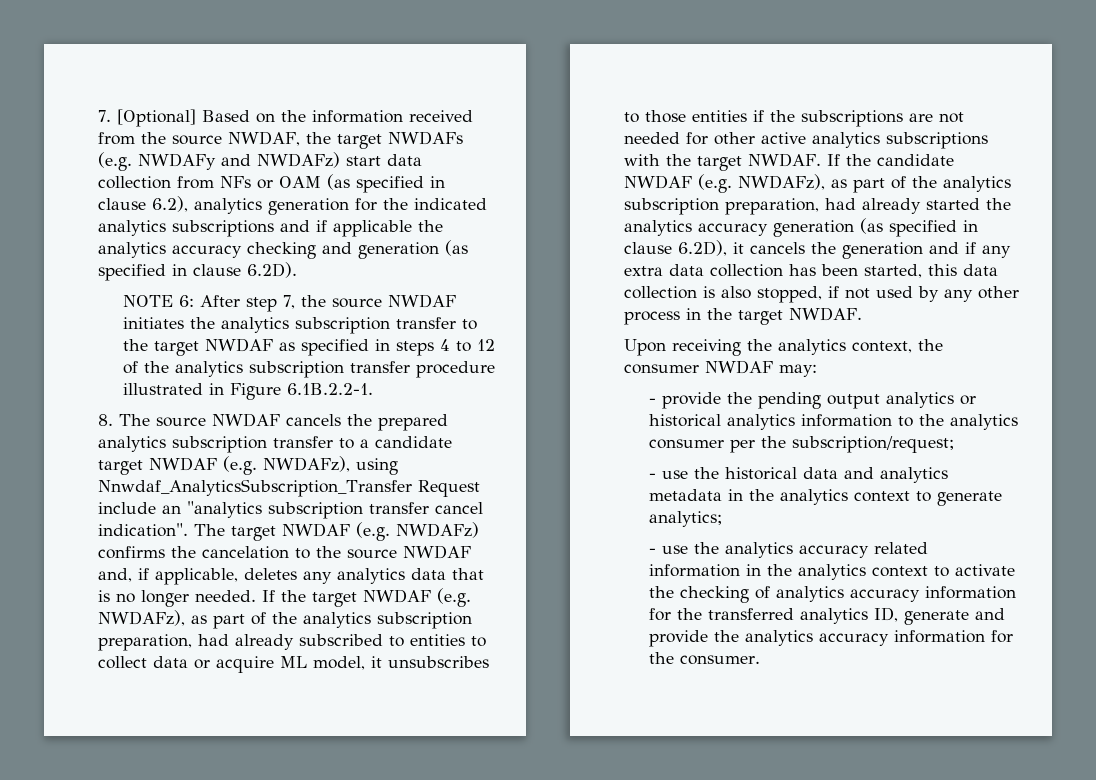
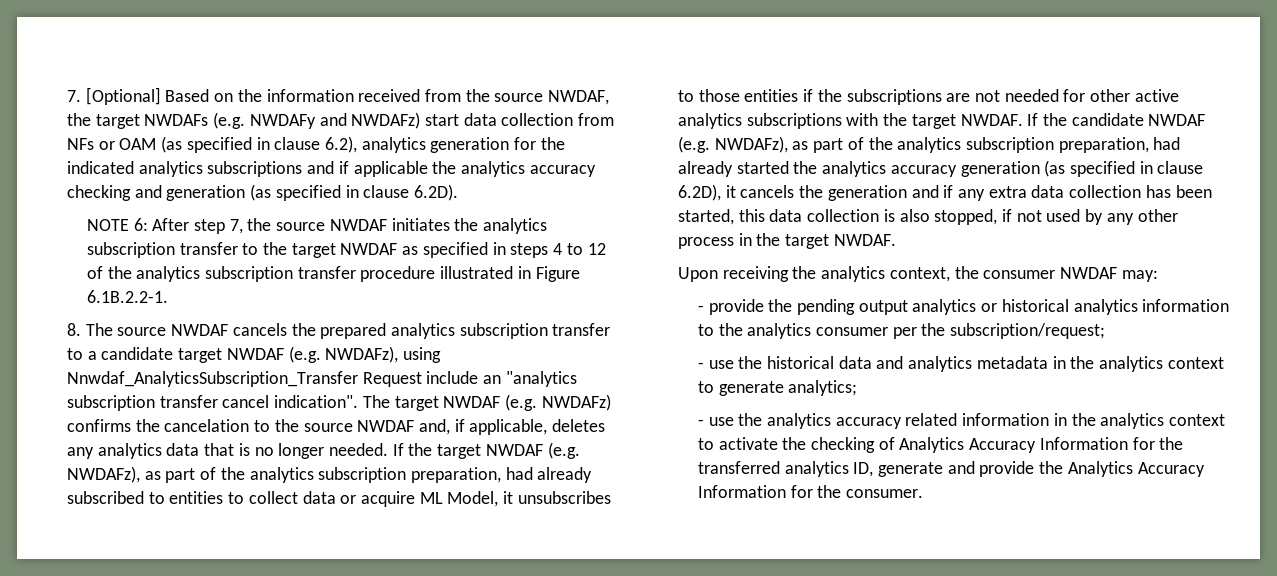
[312,656,365,670] model, -> [447,491,499,507] Model,
[775,586,1016,602] analytics accuracy information -> [899,437,1128,453] Analytics Accuracy Information
[744,630,985,646] analytics accuracy information -> [1067,461,1205,477] [697,485,786,498] Analytics Accuracy Information

